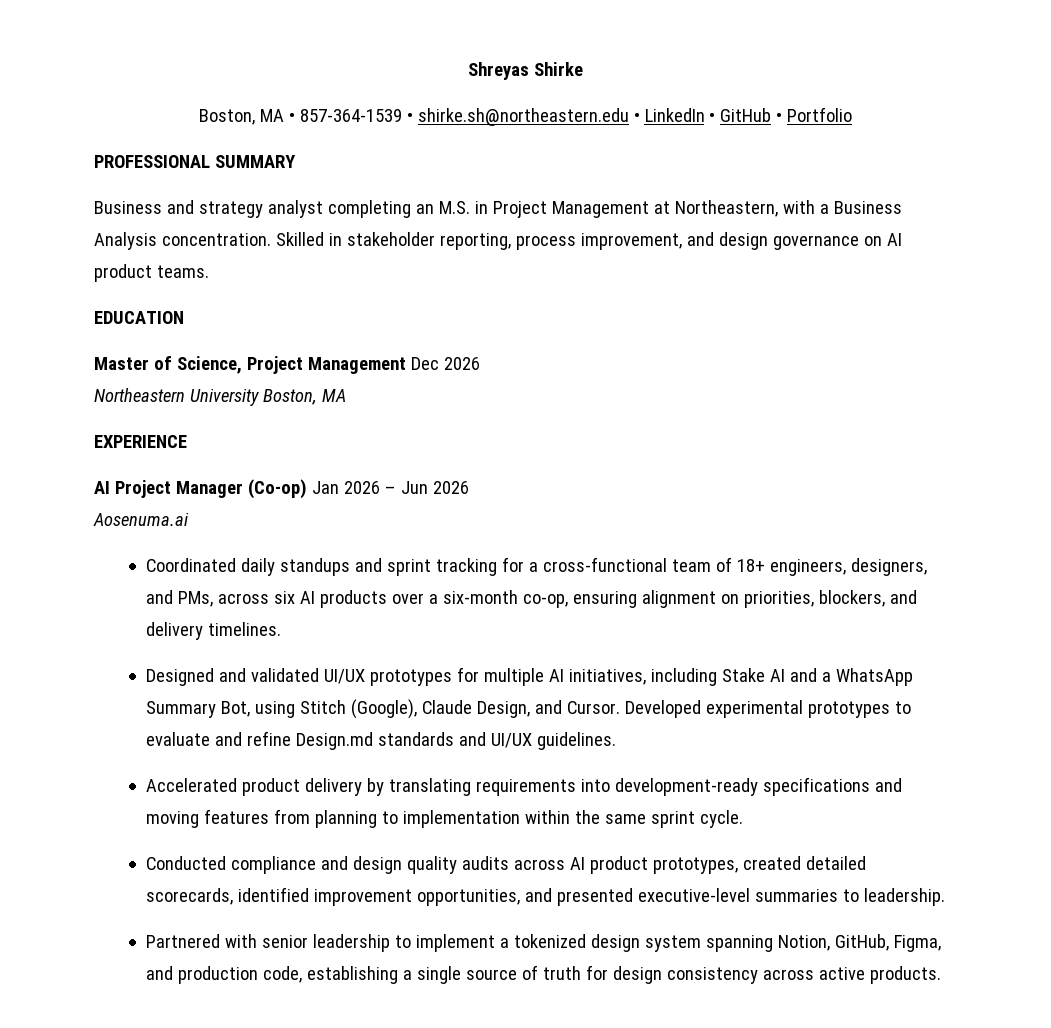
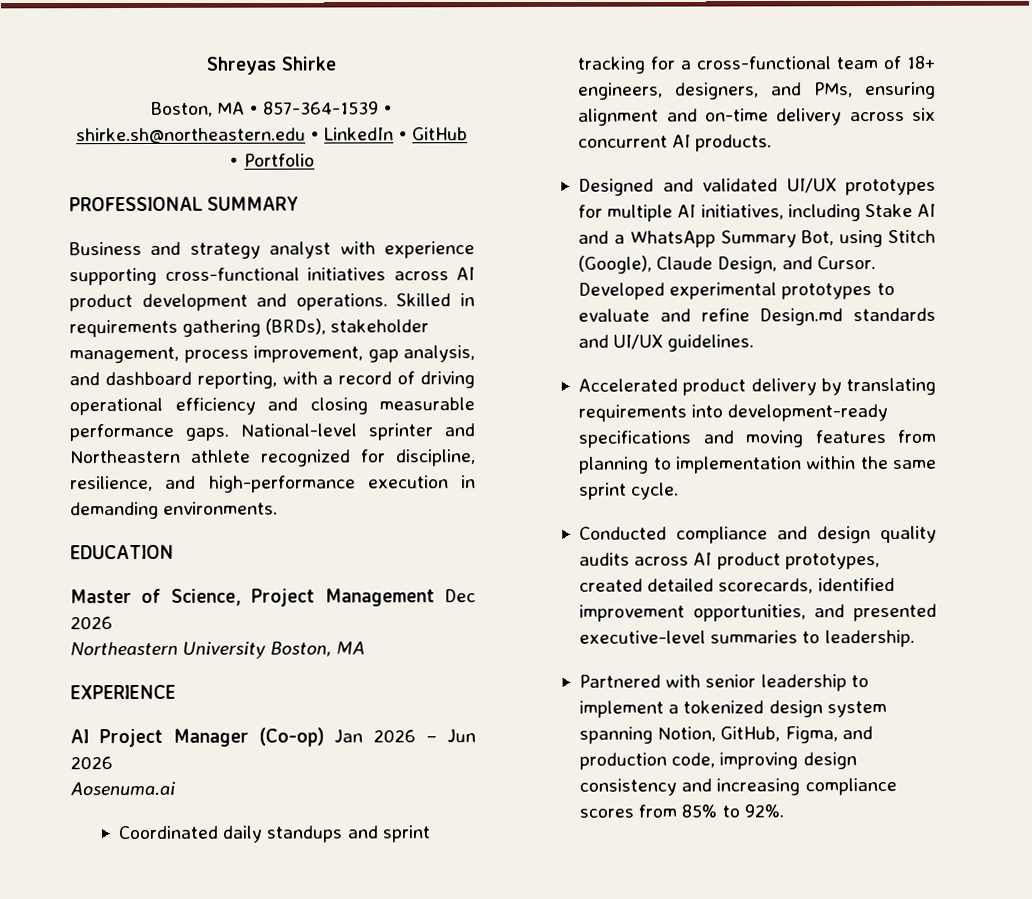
[327,200,902,218] [94,232,902,250] [94,264,209,282] completing an M.S. in Project Management at Northeastern, with a Business Analysis concentration. Skilled in stakeholder reporting, process improvement, and design governance on AI product teams. -> [339,241,475,259] [69,267,475,286] [69,293,476,312] [69,318,430,338] [69,345,475,364] [69,371,475,389] [69,397,475,416] [69,423,475,442] [70,449,476,467] [70,475,476,493] [70,501,279,520] with experience supporting cross-functional initiatives across AI product development and operations. Skilled in requirements gathering (BRDs), stakeholder management, process improvement, gap analysis, and dashboard reporting, with a record of driving operational efficiency and closing measurable performance gaps. National-level sprinter and Northeastern athlete recognized for discipline, resilience, and high-performance execution in demanding environments.
[218,590,917,608] [146,622,282,640] across six AI products over a six-month co-op, ensuring alignment on priorities, blockers, and delivery timelines. -> [865,81,936,100] [578,107,936,126] [578,134,773,152] ensuring alignment and on-time delivery across six concurrent AI products.
[307,965,941,984] establishing a single source of truth for design consistency across active products. -> [719,752,857,770] [579,778,897,796] [579,804,784,818] improving design consistency and increasing compliance scores from 85% to 92%.

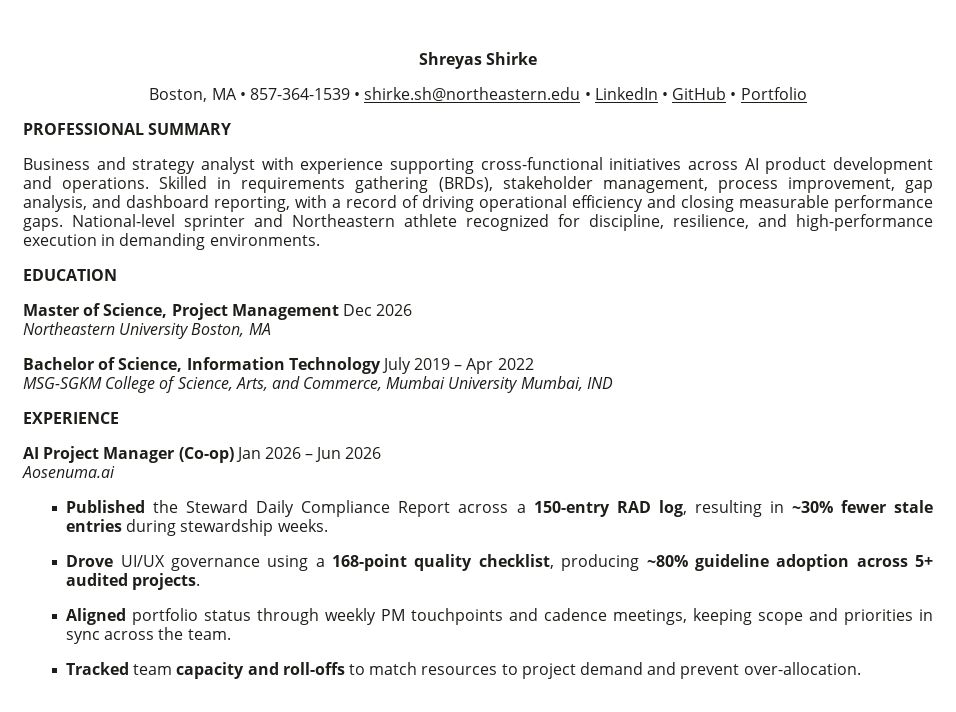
(366, 648) none -> [23,357,534,374] [23,376,613,393] // Bachelor of Science, Information Technology July 2019 – Apr 2022 // MSG-SGKM College of Science, Arts, and Commerce, Mumbai University Mumbai, IND
[118,825,431,843] [577,55,936,74] [578,81,936,100] [578,107,936,126] [578,134,773,152] [578,178,936,196] [578,203,936,222] [578,229,936,248] [578,255,876,274] [578,282,895,300] [578,307,936,326] [578,334,755,352] [578,377,936,396] [578,404,889,422] [578,429,936,448] [579,456,937,474] [579,482,680,500] [579,525,937,544] [579,552,880,570] [579,578,895,594] [579,603,937,622] [579,629,915,648] [579,674,869,692] [579,700,887,718] [579,726,873,744] [579,752,857,770] [579,778,897,796] [579,804,784,818] Coordinated daily standups and sprint tracking for a cross-functional team of 18+ engineers, designers, and PMs, ensuring alignment and on-time delivery across six concurrent AI products. // Designed and validated UI/UX prototypes for multiple AI initiatives, including Stake AI and a WhatsApp Summary Bot, using Stitch (Google), Claude Design, and Cursor. Developed experimental prototypes to evaluate and refine Design.md standards and UI/UX guidelines. // Accelerated product delivery by translating requirements into development-ready specifications and moving features from planning to implementation within the same sprint cycle. // Conducted compliance and design quality audits across AI product prototypes, created detailed scorecards, identified improvement opportunities, and presented executive-level summaries to leadership. // Partnered with senior leadership to implement a tokenized design system spanning Notion, GitHub, Figma, and production code, improving design consistency and increasing compliance scores from 85% to 92%. -> [66,500,934,517] [66,519,328,536] [66,554,933,571] [66,573,201,590] [66,608,933,625] [66,627,231,644] [66,662,861,679] Published the Steward Daily Compliance Report across a 150-entry RAD log, resulting in ~30% fewer stale entries during stewardship weeks. // Drove UI/UX governance using a 168-point quality checklist, producing ~80% guideline adoption across 5+ audited projects. // Aligned portfolio status through weekly PM touchpoints and cadence meetings, keeping scope and priorities in sync across the team. // Tracked team capacity and roll-offs to match resources to project demand and prevent over-allocation.

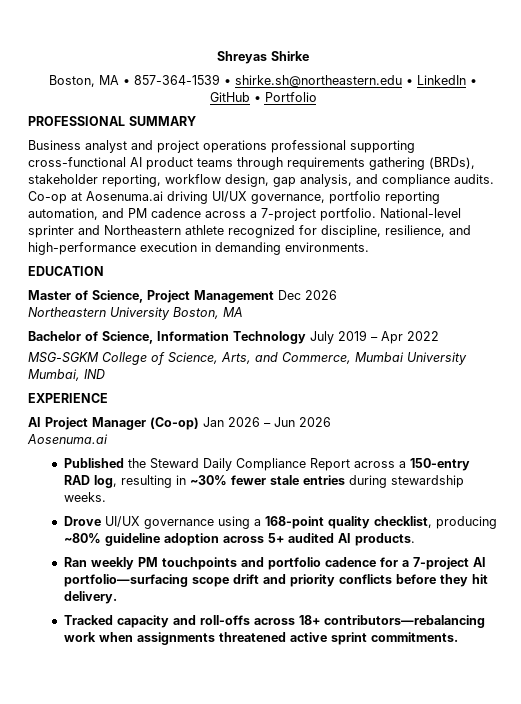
[96,157,933,174] [23,176,933,193] [23,195,933,212] [23,218,63,231] and strategy analyst with experience supporting cross-functional initiatives across AI product development and operations. Skilled in requirements gathering (BRDs), stakeholder management, process improvement, gap analysis, and dashboard reporting, with a record of driving operational efficiency and closing measurable performance gaps. -> [85,140,415,153] [28,157,475,170] [28,174,494,187] [28,191,440,204] [28,208,376,221] analyst and project operations professional supporting cross-functional AI product teams through requirements gathering (BRDs), stakeholder reporting, workflow design, gap analysis, and compliance audits. Co-op at Aosenuma.ai driving UI/UX governance, portfolio reporting automation, and PM cadence across a 7-project portfolio.
[132,573,201,590] [66,608,933,625] [66,627,231,644] projects. // Aligned portfolio status through weekly PM touchpoints and cadence meetings, keeping scope and priorities in sync across the team. -> [337,533,415,546] [63,557,486,570] [63,574,488,587] [63,591,117,604] AI products. // Ran weekly PM touchpoints and portfolio cadence for a 7-project AI portfolio—surfacing scope drift and priority conflicts before they hit delivery.
[133,664,173,675] team -> (113, 620) none
[349,662,861,679] to match resources to project demand and prevent over-allocation. -> [253,615,485,628] [63,632,458,645] across 18+ contributors—rebalancing work when assignments threatened active sprint commitments.

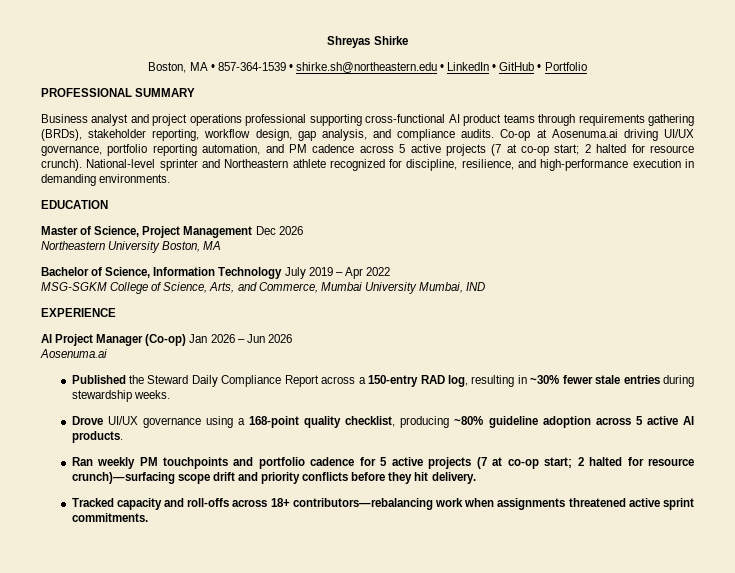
[250,208,376,221] a 7-project portfolio. -> [399,144,695,156] [41,159,82,171] 5 active projects (7 at co-op start; 2 halted for resource crunch).
[267,533,334,543] 5+ audited -> [635,416,678,425] 5 active
[401,557,486,570] [63,574,188,587] a 7-project AI portfolio—surfacing -> [380,457,694,469] [71,472,175,484] 5 active projects (7 at co-op start; 2 halted for resource crunch)—surfacing

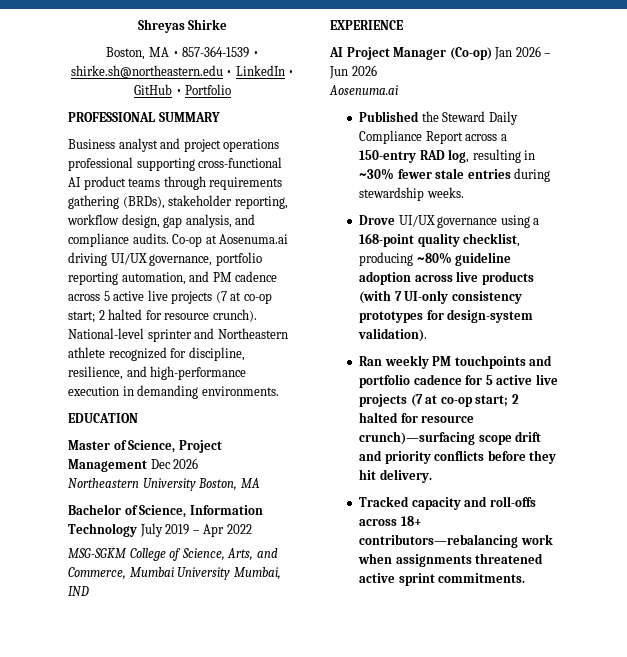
(441, 148) none -> [147,290,168,301] live
[635,416,695,425] [71,431,123,443] 5 active AI products. -> [456,271,534,285] [359,290,522,304] [359,309,534,323] [358,328,428,342] live products (with 7 UI-only consistency prototypes for design-system validation).
(423, 461) none -> [535,374,558,385] live

